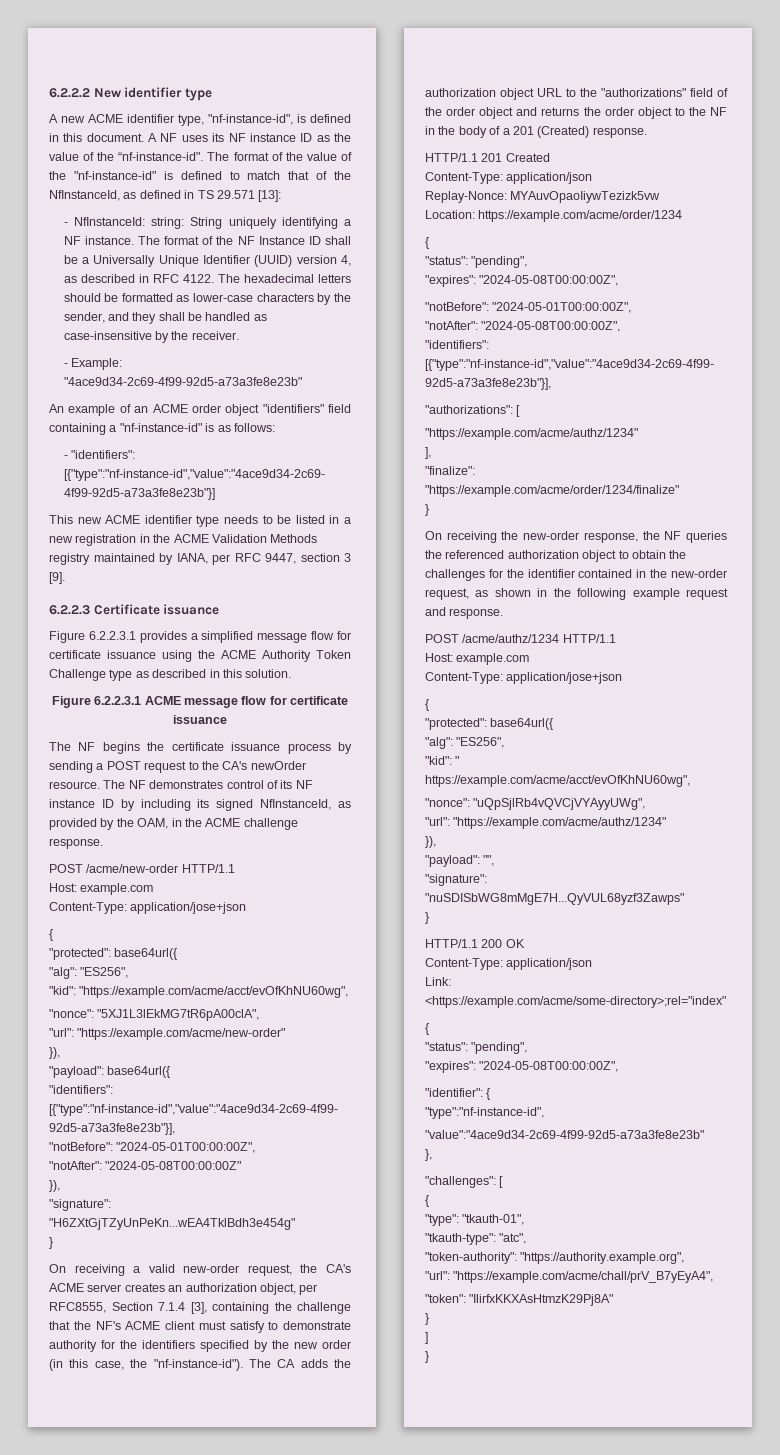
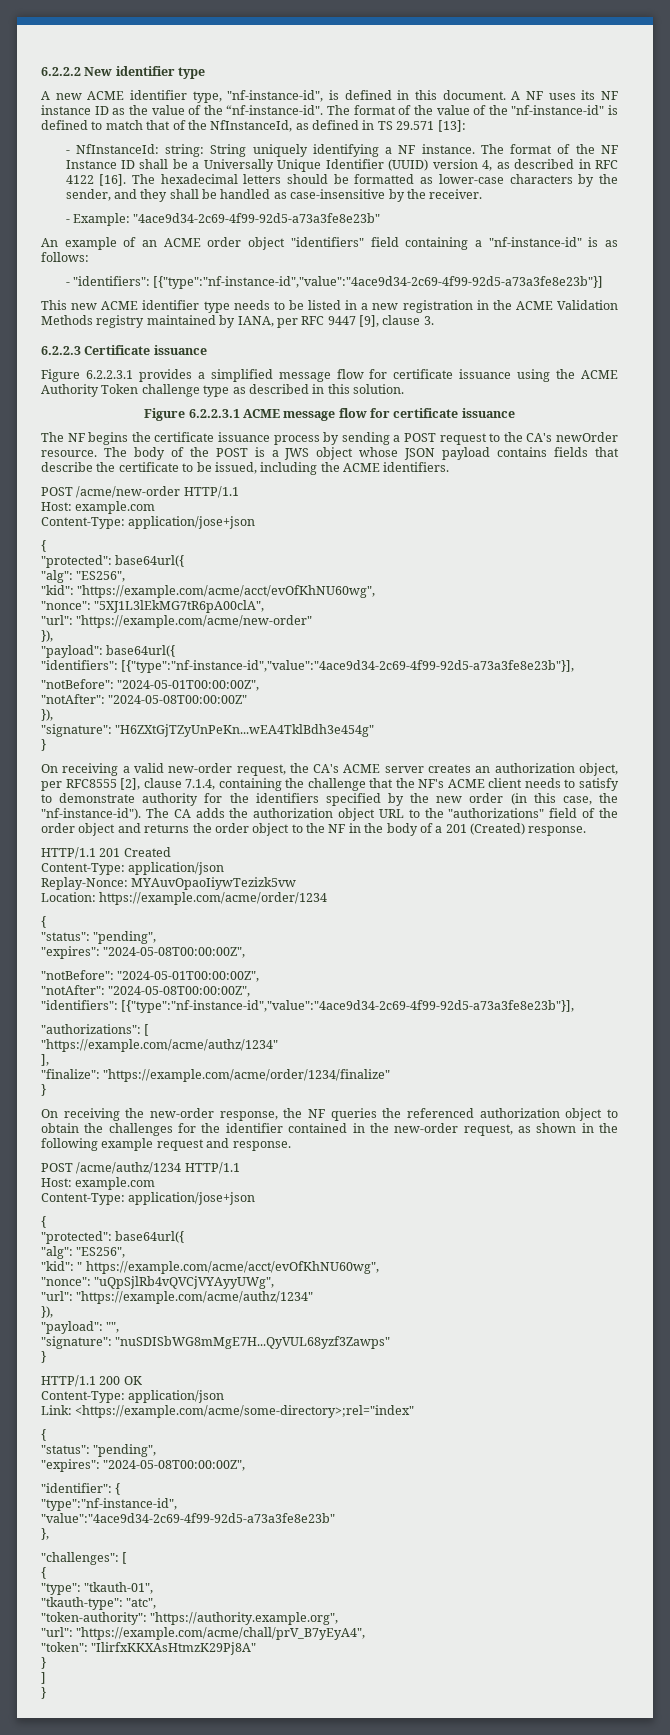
[182,274,214,283] 4122. -> [65,174,127,186] 4122 [16].
[265,553,351,564] [49,572,65,584] 9447, section 3 [9]. -> [327,315,434,327] 9447 [9], clause 3.
[49,669,106,681] Challenge -> [141,384,200,397] challenge
[128,780,313,789] [49,799,351,811] [49,818,298,830] [49,838,103,849] NF demonstrates control of its NF instance ID by including its signed NfInstanceId, as provided by the OAM, in the ACME challenge response. -> [133,447,619,460] [41,462,450,475] body of the POST is a JWS object whose JSON payload contains fields that describe the certificate to be issued, including the ACME identifiers.
[49,1302,207,1314] RFC8555, Section 7.1.4 [3], -> [65,778,216,790] RFC8555 [2], clause 7.1.4,
[198,1321,226,1330] must -> [524,778,576,788] needs to

